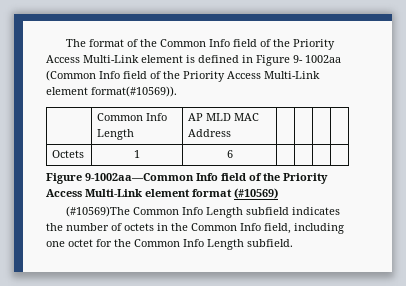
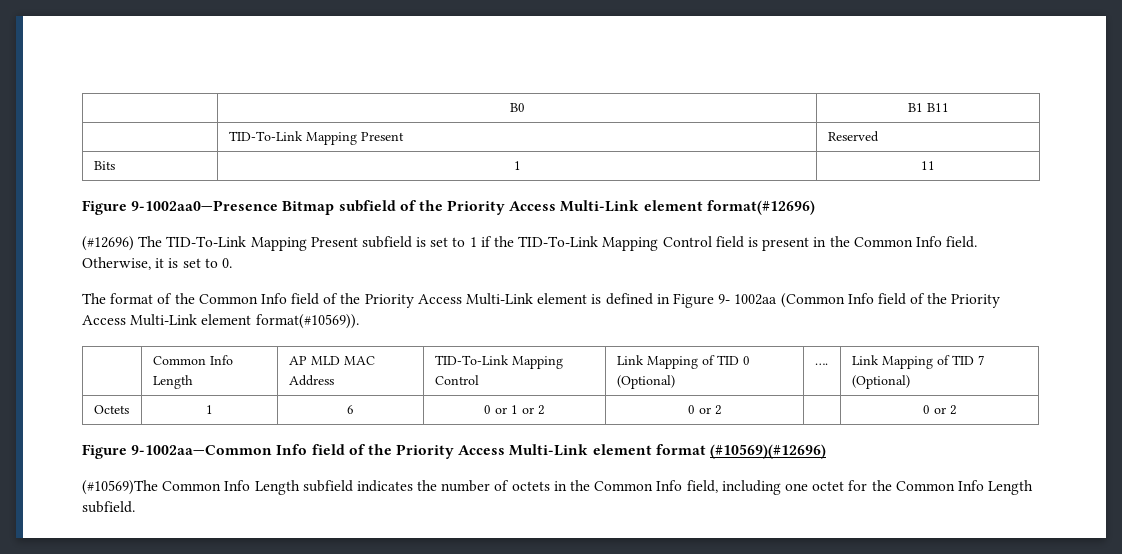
(65, 43) none -> [509,103,525,112] [907,103,949,112] [228,131,404,145] [827,131,879,142] [93,161,115,170] [513,161,521,170] [921,161,936,170] [82,200,815,215] [82,236,978,251] [82,257,232,270] | B0 | B1 B11 // | TID-To-Link Mapping Present | Reserved // Bits | 1 | 11 // Figure 9-1002aa0—Presence Bitmap subfield of the Priority Access Multi-Link element format(#12696) // (#12696) The TID-To-Link Mapping Present subfield is set to 1 if the TID-To-Link Mapping Control field is present in the Common Info field. Otherwise, it is set to 0. //
[52,150,85,158] [134,150,140,158] [226,150,233,158] | | | // Octets | 1 | 6 | | | | -> [434,355,563,369] [434,375,479,385] [616,355,750,369] [616,375,675,389] [814,363,828,365] [851,355,985,369] [851,375,910,389] [93,405,129,414] [206,405,213,414] [347,405,354,414] [484,405,545,415] [687,405,722,415] [922,405,957,415] TID-To-Link Mapping Control | Link Mapping of TID 0 (Optional) | …. | Link Mapping of TID 7 (Optional) // Octets | 1 | 6 | 0 or 1 or 2 | 0 or 2 | | 0 or 2
[234,188,278,199] (#10569) -> [710,444,827,459] (#10569)(#12696)

